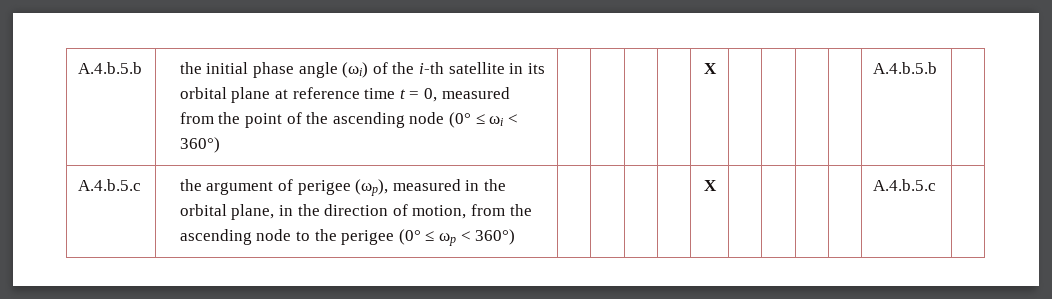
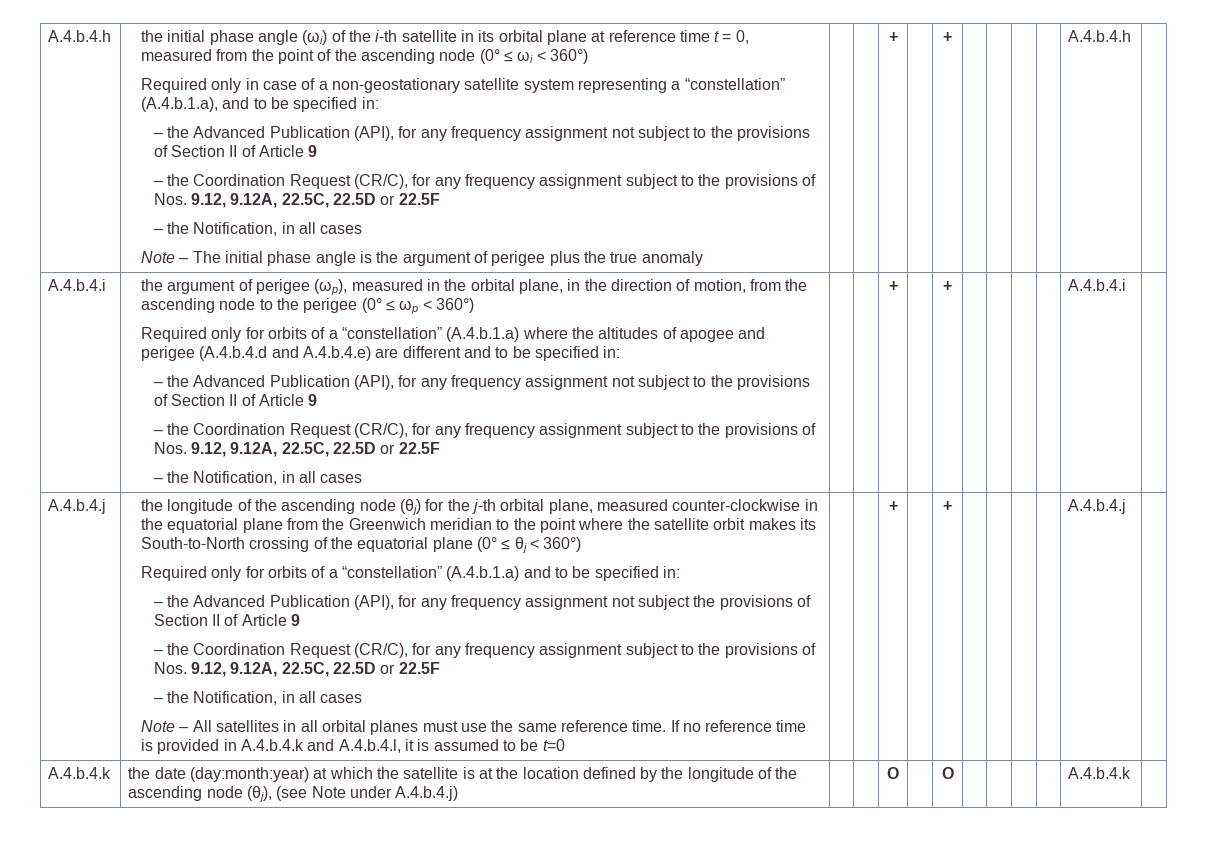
[78,62,143,74] A.4.b.5.b -> [48,30,112,42] A.4.b.4.h
[703,63,717,74] [873,62,938,74] [78,179,142,191] | | | | | X | | | | | A.4.b.5.b | // A.4.b.5.c -> [141,78,785,93] [141,97,379,112] [153,126,810,141] [153,145,318,157] [153,174,816,189] [153,193,440,208] [153,222,363,236] [141,251,703,266] [888,32,898,42] [943,32,952,42] [1068,30,1132,42] [48,279,107,291] // Required only in case of a non-geostationary satellite system representing a “constellation” (A.4.b.1.a), and to be specified in: // – the Advanced Publication (API), for any frequency assignment not subject to the provisions of Section II of Article 9 // – the Coordination Request (CR/C), for any frequency assignment subject to the provisions of Nos. 9.12, 9.12A, 22.5C, 22.5D or 22.5F // – the Notification, in all cases // Note – The initial phase angle is the argument of perigee plus the true anomaly | | | + | | + | | | | | A.4.b.4.h | // A.4.b.4.i
[703,180,717,191] [873,179,937,191] | | | | | X | | | | | A.4.b.5.c -> [141,327,766,342] [141,346,621,361] [153,375,810,390] [153,394,318,406] [153,423,816,438] [153,442,440,457] [153,471,363,485] [888,281,898,291] [943,281,952,291] [1068,279,1127,291] [48,499,107,514] [141,499,818,515] [141,518,816,533] [141,537,582,553] [141,566,680,581] [153,595,811,610] [153,614,301,626] [153,643,816,658] [153,662,440,677] [153,691,363,705] [141,720,807,735] [141,739,565,754] [888,501,898,511] [943,501,952,511] [1068,499,1127,514] [48,767,112,779] [128,767,798,782] [128,786,459,802] [887,767,899,779] [941,767,954,779] [1068,767,1132,779] // Required only for orbits of a “constellation” (A.4.b.1.a) where the altitudes of apogee and perigee (A.4.b.4.d and A.4.b.4.e) are different and to be specified in: // – the Advanced Publication (API), for any frequency assignment not subject to the provisions of Section II of Article 9 // – the Coordination Request (CR/C), for any frequency assignment subject to the provisions of Nos. 9.12, 9.12A, 22.5C, 22.5D or 22.5F // – the Notification, in all cases | | | + | | + | | | | | A.4.b.4.i | // A.4.b.4.j | the longitude of the ascending node (θj) for the j-th orbital plane, measured counter-clockwise in the equatorial plane from the Greenwich meridian to the point where the satellite orbit makes its South-to-North crossing of the equatorial plane (0° ≤ θj < 360°) // Required only for orbits of a “constellation” (A.4.b.1.a) and to be specified in: // – the Advanced Publication (API), for any frequency assignment not subject the provisions of Section II of Article 9 // – the Coordination Request (CR/C), for any frequency assignment subject to the provisions of Nos. 9.12, 9.12A, 22.5C, 22.5D or 22.5F // – the Notification, in all cases // Note – All satellites in all orbital planes must use the same reference time. If no reference time is provided in A.4.b.4.k and A.4.b.4.l, it is assumed to be t=0 | | | + | | + | | | | | A.4.b.4.j | // A.4.b.4.k | the date (day:month:year) at which the satellite is at the location defined by the longitude of the ascending node (θj), (see Note under A.4.b.4.j) | | | O | | O | | | | | A.4.b.4.k

